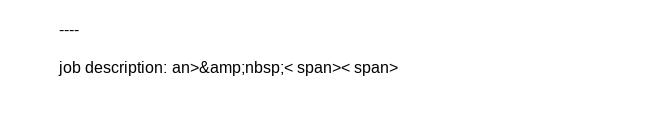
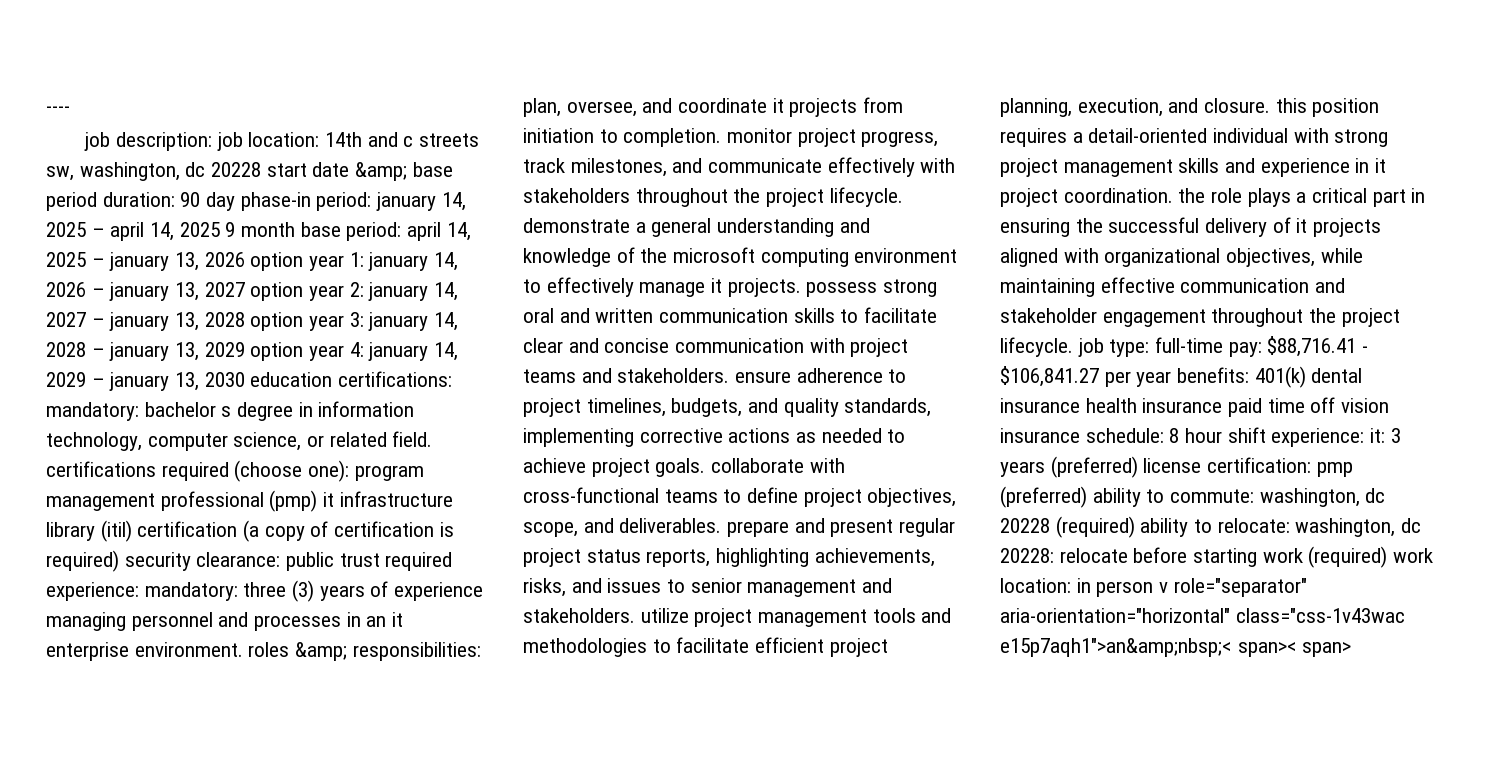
[171,61,293,76] an>&amp;nbsp;< -> [216,132,480,151] [46,162,453,181] [46,192,466,211] [46,222,471,241] [46,252,459,271] [46,282,459,301] [46,312,459,331] [46,342,459,361] [46,371,453,391] [46,401,415,421] [46,431,433,451] [46,460,424,482] [46,490,453,512] [46,520,454,542] [46,550,453,572] [46,580,484,602] [46,612,404,631] [46,642,481,661] [523,97,904,117] [523,128,939,147] [523,157,956,177] [523,187,903,207] [523,218,870,237] [523,247,958,267] [523,277,938,297] [523,307,938,323] [523,338,909,357] [523,368,907,383] [523,398,932,417] [523,428,906,447] [523,458,845,477] [523,487,957,507] [523,518,956,537] [523,548,935,567] [523,578,893,597] [523,608,952,627] [523,637,888,657] [1000,98,1380,117] [1000,128,1389,147] [1000,158,1387,177] [1000,188,1426,207] [1000,217,1382,237] [1000,248,1363,267] [1000,277,1346,297] [1000,308,1400,327] [1000,336,1369,357] [1000,366,1363,388] [1000,397,1390,417] [1000,427,1401,447] [1000,456,1353,478] [1000,486,1386,508] [1000,516,1422,538] [1000,546,1434,568] [1000,578,1307,597] [1000,608,1405,623] [1000,638,1232,657] job location: 14th and c streets sw, washington, dc 20228 start date &amp; base period duration: 90 day phase-in period: january 14, 2025 – april 14, 2025 9 month base period: april 14, 2025 – january 13, 2026 option year 1: january 14, 2026 – january 13, 2027 option year 2: january 14, 2027 – january 13, 2028 option year 3: january 14, 2028 – january 13, 2029 option year 4: january 14, 2029 – january 13, 2030 education certifications: mandatory: bachelor s degree in information technology, computer science, or related field. certifications required (choose one): program management professional (pmp) it infrastructure library (itil) certification (a copy of certification is required) security clearance: public trust required experience: mandatory: three (3) years of experience managing personnel and processes in an it enterprise environment. roles &amp; responsibilities: plan, oversee, and coordinate it projects from initiation to completion. monitor project progress, track milestones, and communicate effectively with stakeholders throughout the project lifecycle. demonstrate a general understanding and knowledge of the microsoft computing environment to effectively manage it projects. possess strong oral and written communication skills to facilitate clear and concise communication with project teams and stakeholders. ensure adherence to project timelines, budgets, and quality standards, implementing corrective actions as needed to achieve project goals. collaborate with cross-functional teams to define project objectives, scope, and deliverables. prepare and present regular project status reports, highlighting achievements, risks, and issues to senior management and stakeholders. utilize project management tools and methodologies to facilitate efficient project planning, execution, and closure. this position requires a detail-oriented individual with strong project management skills and experience in it project coordination. the role plays a critical part in ensuring the successful delivery of it projects aligned with organizational objectives, while maintaining effective communication and stakeholder engagement throughout the project lifecycle. job type: full-time pay: $88,716.41 - $106,841.27 per year benefits: 401(k) dental insurance health insurance paid time off vision insurance schedule: 8 hour shift experience: it: 3 years (preferred) license certification: pmp (preferred) ability to commute: washington, dc 20228 (required) ability to relocate: washington, dc 20228: relocate before starting work (required) work location: in person v role="separator" aria-orientation="horizontal" class="css-1v43wac e15p7aqh1">an&amp;nbsp;<

